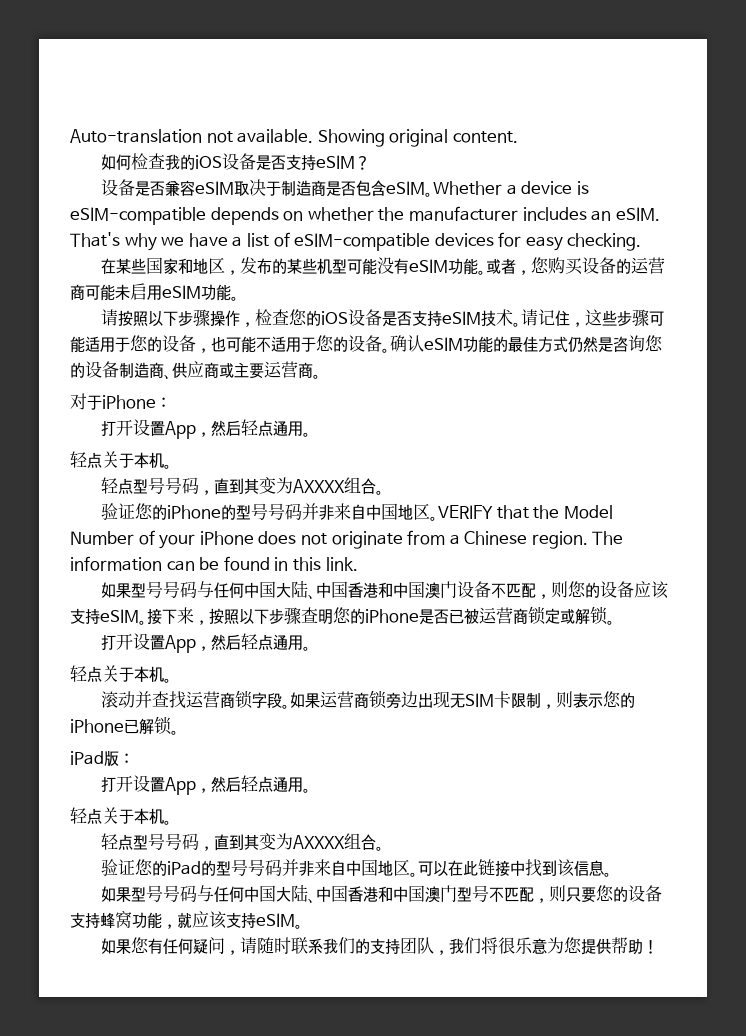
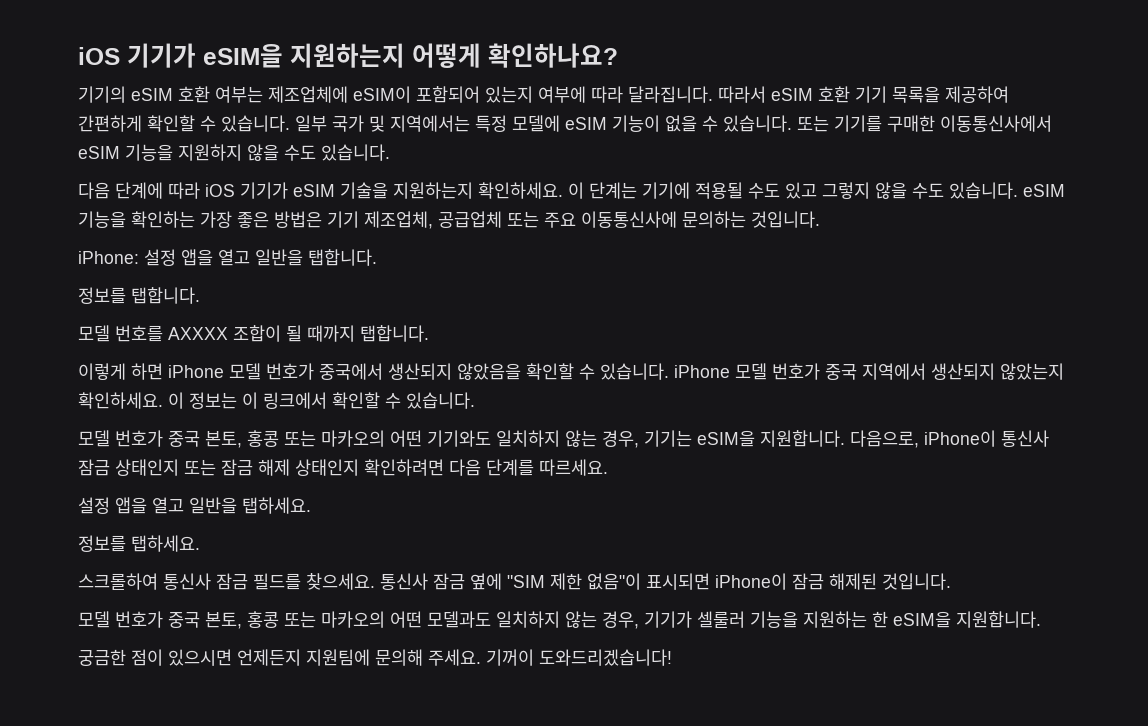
[70,129,518,147] [101,153,371,171] [101,179,589,197] [70,206,660,225] [70,232,642,251] [101,257,666,275] [70,283,239,301] [101,309,665,327] [70,335,663,353] [70,361,321,380] [70,393,171,410] [101,419,312,439] [70,451,172,469] [101,477,385,495] [101,503,613,521] [70,530,624,549] [70,556,358,571] [101,580,670,600] [70,606,615,625] [101,633,312,653] [70,665,172,683] [101,690,636,709] [70,716,179,735] [70,750,134,766] [101,775,312,795] [70,807,172,825] [101,833,385,851] [101,859,613,877] [101,884,663,904] [70,911,303,929] [101,937,659,955] Auto-translation not available. Showing original content. // 如何检查我的iOS设备是否支持eSIM？ // 设备是否兼容eSIM取决于制造商是否包含eSIM。Whether a device is eSIM-compatible depends on whether the manufacturer includes an eSIM. That's why we have a list of eSIM-compatible devices for easy checking. // 在某些国家和地区，发布的某些机型可能没有eSIM功能。或者，您购买设备的运营商可能未启用eSIM功能。 // 请按照以下步骤操作，检查您的iOS设备是否支持eSIM技术。请记住，这些步骤可能适用于您的设备，也可能不适用于您的设备。确认eSIM功能的最佳方式仍然是咨询您的设备制造商、供应商或主要运营商。 // 对于iPhone： // 打开设置App，然后轻点通用。 // 轻点关于本机。 // 轻点型号号码，直到其变为AXXXX组合。 // 验证您的iPhone的型号号码并非来自中国地区。VERIFY that the Model Number of your iPhone does not originate from a Chinese region. The information can be found in this link. // 如果型号号码与任何中国大陆、中国香港和中国澳门设备不匹配，则您的设备应该支持eSIM。接下来，按照以下步骤查明您的iPhone是否已被运营商锁定或解锁。 // 打开设置App，然后轻点通用。 // 轻点关于本机。 // 滚动并查找运营商锁字段。如果运营商锁旁边出现无SIM卡限制，则表示您的iPhone已解锁。 // iPad版： // 打开设置App，然后轻点通用。 // 轻点关于本机。 // 轻点型号号码，直到其变为AXXXX组合。 // 验证您的iPad的型号号码并非来自中国地区。可以在此链接中找到该信息。 // 如果型号号码与任何中国大陆、中国香港和中国澳门型号不匹配，则只要您的设备支持蜂窝功能，就应该支持eSIM。 // 如果您有任何疑问，请随时联系我们的支持团队，我们将很乐意为您提供帮助！ -> [78,43,618,68] [78,86,1009,103] [78,115,1052,132] [78,144,390,161] [78,182,1065,199] [78,211,820,229] [78,249,377,266] [78,287,200,304] [78,325,429,342] [78,363,1064,380] [78,392,475,409] [78,430,1049,448] [78,459,608,476] [78,497,311,514] [78,535,200,552] [78,573,951,590] [78,611,1041,629] [78,649,672,666] iOS 기기가 eSIM을 지원하는지 어떻게 확인하나요? // 기기의 eSIM 호환 여부는 제조업체에 eSIM이 포함되어 있는지 여부에 따라 달라집니다. 따라서 eSIM 호환 기기 목록을 제공하여 간편하게 확인할 수 있습니다. 일부 국가 및 지역에서는 특정 모델에 eSIM 기능이 없을 수 있습니다. 또는 기기를 구매한 이동통신사에서 eSIM 기능을 지원하지 않을 수도 있습니다. // 다음 단계에 따라 iOS 기기가 eSIM 기술을 지원하는지 확인하세요. 이 단계는 기기에 적용될 수도 있고 그렇지 않을 수도 있습니다. eSIM 기능을 확인하는 가장 좋은 방법은 기기 제조업체, 공급업체 또는 주요 이동통신사에 문의하는 것입니다. // iPhone: 설정 앱을 열고 일반을 탭합니다. // 정보를 탭합니다. // 모델 번호를 AXXXX 조합이 될 때까지 탭합니다. // 이렇게 하면 iPhone 모델 번호가 중국에서 생산되지 않았음을 확인할 수 있습니다. iPhone 모델 번호가 중국 지역에서 생산되지 않았는지 확인하세요. 이 정보는 이 링크에서 확인할 수 있습니다. // 모델 번호가 중국 본토, 홍콩 또는 마카오의 어떤 기기와도 일치하지 않는 경우, 기기는 eSIM을 지원합니다. 다음으로, iPhone이 통신사 잠금 상태인지 또는 잠금 해제 상태인지 확인하려면 다음 단계를 따르세요. // 설정 앱을 열고 일반을 탭하세요. // 정보를 탭하세요. // 스크롤하여 통신사 잠금 필드를 찾으세요. 통신사 잠금 옆에 "SIM 제한 없음"이 표시되면 iPhone이 잠금 해제된 것입니다. // 모델 번호가 중국 본토, 홍콩 또는 마카오의 어떤 모델과도 일치하지 않는 경우, 기기가 셀룰러 기능을 지원하는 한 eSIM을 지원합니다. // 궁금한 점이 있으시면 언제든지 지원팀에 문의해 주세요. 기꺼이 도와드리겠습니다!

